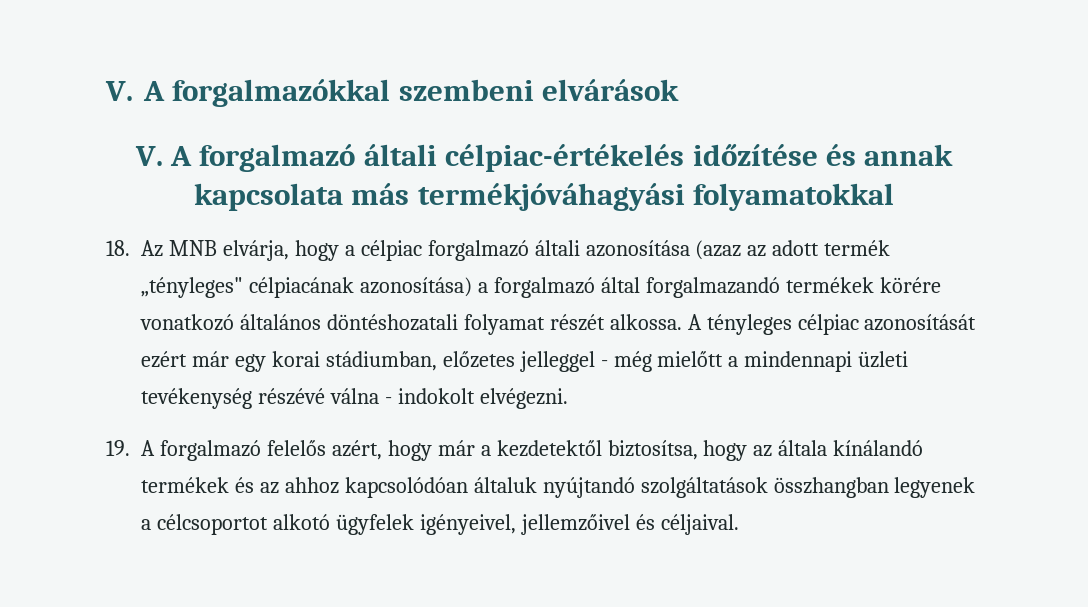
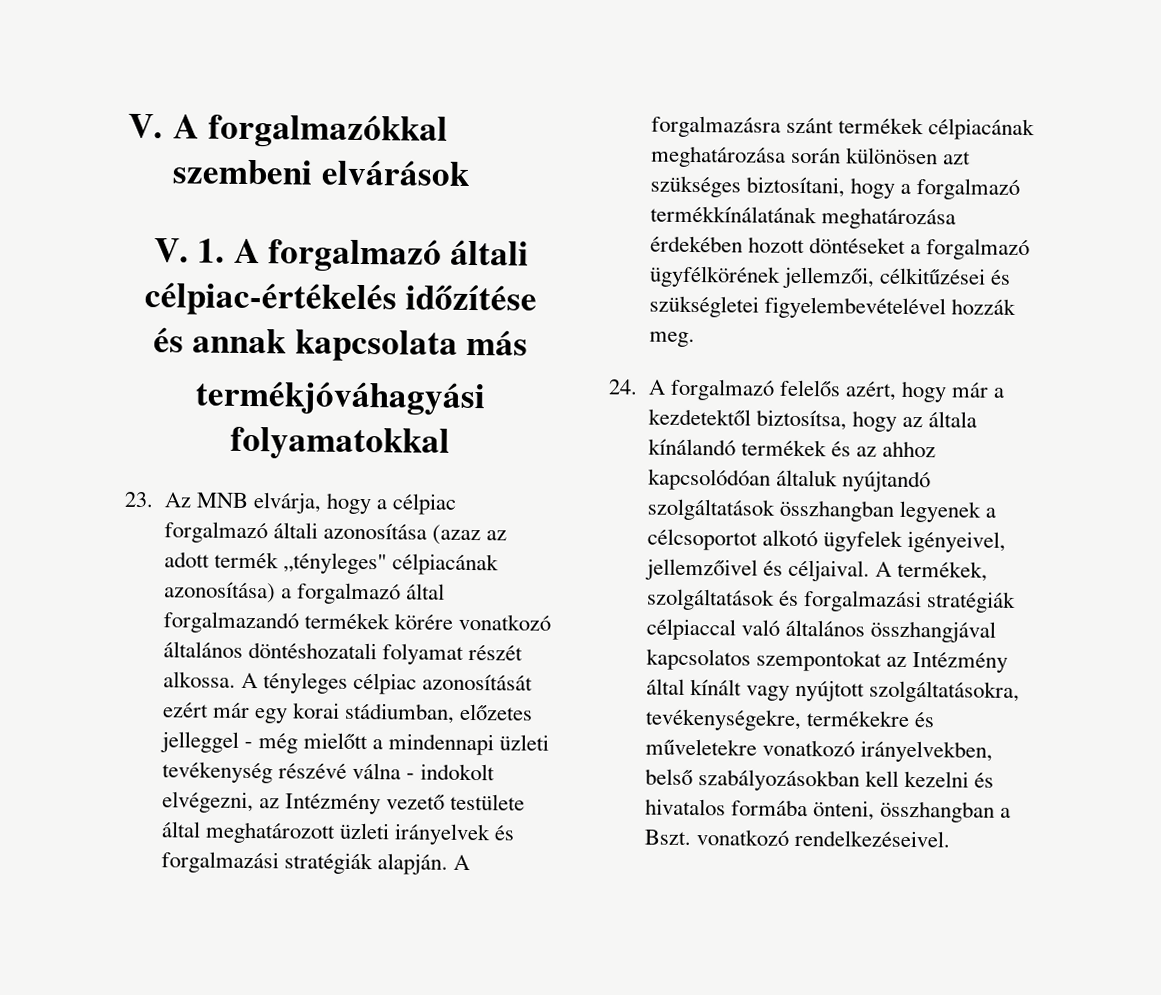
(163, 156) none -> [197,238,226,263] 1.
(410, 194) none -> (529, 342) //
[106,240,130,256] 18. -> [124,491,154,508] 23.
[479,388,568,409] [106,440,130,456] elvégezni. // 19. -> [161,791,526,815] [160,821,516,846] [160,851,470,875] [650,115,1035,141] [650,145,971,168] [649,175,1021,200] [649,205,956,230] [649,235,1031,261] [648,265,1011,289] [648,295,1016,320] [648,331,695,348] [608,379,638,395] elvégezni, az Intézmény vezető testülete által meghatározott üzleti irányelvek és forgalmazási stratégiák alapján. A forgalmazásra szánt termékek célpiacának meghatározása során különösen azt szükséges biztosítani, hogy a forgalmazó termékkínálatának meghatározása érdekében hozott döntéseket a forgalmazó ügyfélkörének jellemzői, célkitűzései és szükségletei figyelembevételével hozzák meg. // 24.
(739, 524) none -> [874,560,989,582] [645,588,1016,613] [645,618,996,643] [645,648,1008,673] [645,678,1021,703] [644,708,935,732] [644,738,993,763] [644,768,995,792] [644,798,1012,823] [643,829,950,848] A termékek, szolgáltatások és forgalmazási stratégiák célpiaccal való általános összhangjával kapcsolatos szempontokat az Intézmény által kínált vagy nyújtott szolgáltatásokra, tevékenységekre, termékekre és műveletekre vonatkozó irányelvekben, belső szabályozásokban kell kezelni és hivatalos formába önteni, összhangban a Bszt. vonatkozó rendelkezéseivel.

